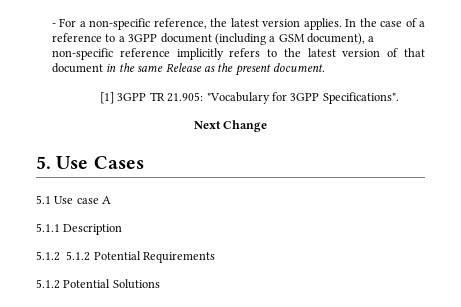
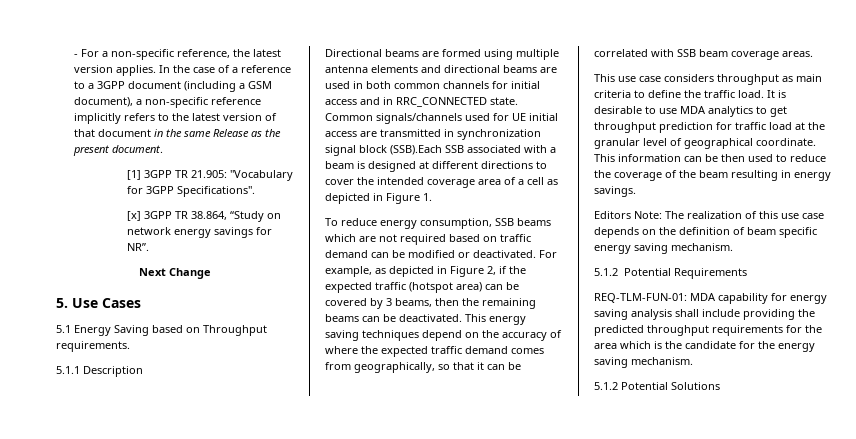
(399, 98) none -> [126,211,281,222] [126,227,272,238] [126,243,149,251] // [x] 3GPP TR 38.864, “Study on network energy savings for NR”.
[54,196,112,204] [36,223,123,235] [36,251,91,261] Use case A // 5.1.1 Description // 5.1.2 5.1.2 -> [74,325,267,336] [56,341,130,352] [56,366,143,377] [325,49,559,60] [325,65,557,73] [325,81,540,89] [325,97,518,107] [325,113,558,124] [325,129,541,140] [325,145,556,156] [325,161,547,172] [325,177,558,188] [325,193,432,204] [325,218,551,229] [325,234,531,245] [325,250,557,258] [325,266,526,277] [325,282,519,293] [325,298,536,309] [325,314,526,325] [325,330,562,341] [325,346,544,357] [325,362,521,373] [594,49,813,60] [594,74,822,85] [594,90,786,98] [594,106,787,117] [594,122,825,133] [594,138,816,149] [594,154,826,162] [594,170,831,181] [594,186,636,197] [594,211,824,219] [594,227,817,238] [594,243,733,254] [594,268,618,276] Energy Saving based on Throughput requirements. // 5.1.1 Description // Directional beams are formed using multiple antenna elements and directional beams are used in both common channels for initial access and in RRC_CONNECTED state. Common signals/channels used for UE initial access are transmitted in synchronization signal block (SSB).Each SSB associated with a beam is designed at different directions to cover the intended coverage area of a cell as depicted in Figure 1. // To reduce energy consumption, SSB beams which are not required based on traffic demand can be modified or deactivated. For example, as depicted in Figure 2, if the expected traffic (hotspot area) can be covered by 3 beams, then the remaining beams can be deactivated. This energy saving techniques depend on the accuracy of where the expected traffic demand comes from geographically, so that it can be correlated with SSB beam coverage areas. // This use case considers throughput as main criteria to define the traffic load. It is desirable to use MDA analytics to get throughput prediction for traffic load at the granular level of geographical coordinate. This information can be then used to reduce the coverage of the beam resulting in energy savings. // Editors Note: The realization of this use case depends on the definition of beam specific energy saving mechanism. // 5.1.2
(215, 257) none -> [594,293,827,304] [594,309,815,320] [594,325,822,336] [594,341,815,352] [594,357,693,368] // REQ-TLM-FUN-01: MDA capability for energy saving analysis shall include providing the predicted throughput requirements for the area which is the candidate for the energy saving mechanism.

